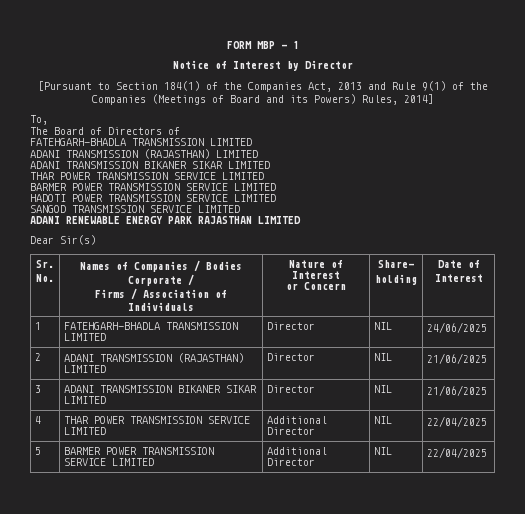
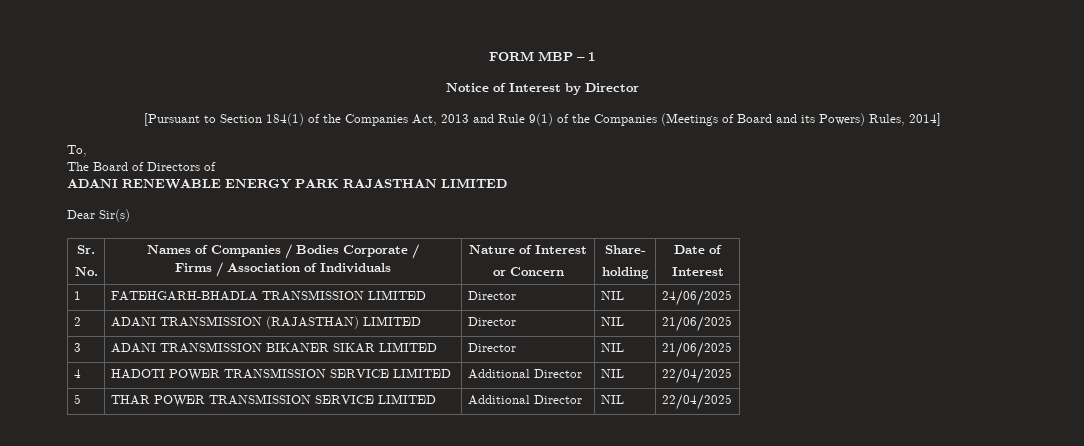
[30,138,252,146] [30,149,258,159] [30,161,270,169] [30,172,264,180] [30,183,276,191] [30,194,276,202] [30,205,240,213] // FATEHGARH-BHADLA TRANSMISSION LIMITED // ADANI TRANSMISSION (RAJASTHAN) LIMITED // ADANI TRANSMISSION BIKANER SIKAR LIMITED // THAR POWER TRANSMISSION SERVICE LIMITED // BARMER POWER TRANSMISSION SERVICE LIMITED // HADOTI POWER TRANSMISSION SERVICE LIMITED // SANGOD TRANSMISSION SERVICE LIMITED -> (216, 166) none
[64,416,90,424] THAR -> [110,369,165,379] HADOTI
[64,447,102,455] BARMER -> [110,395,150,405] THAR

